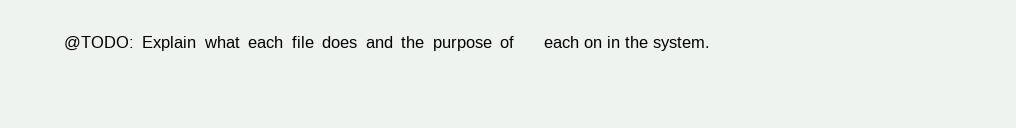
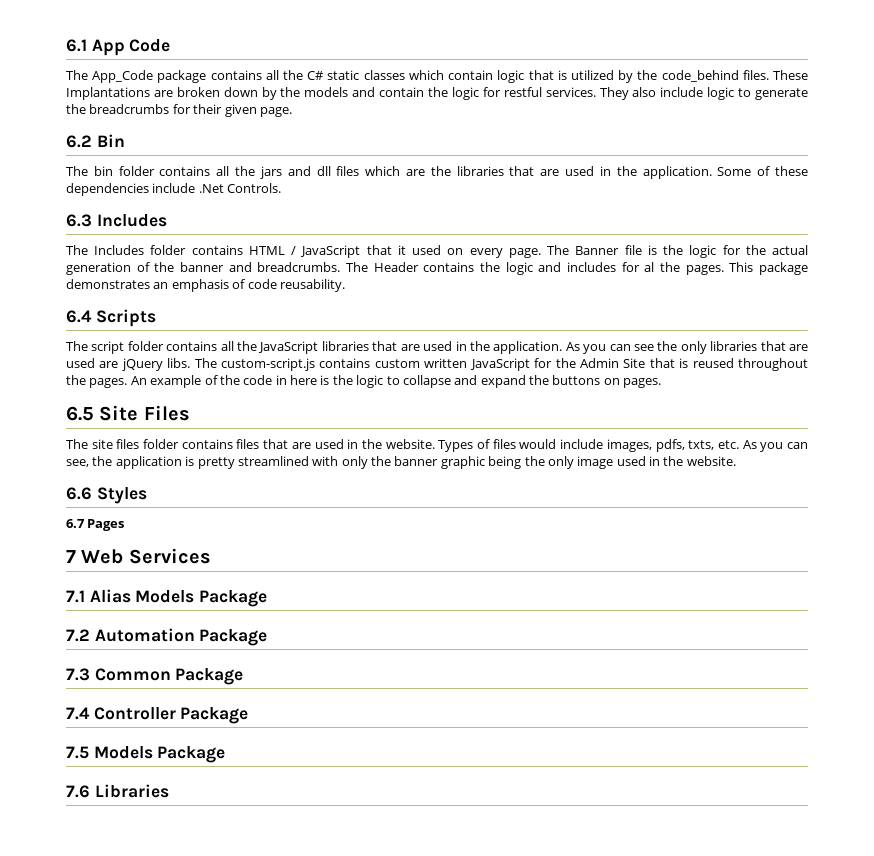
[64,36,710,51] @TODO: Explain what each file does and the purpose of each on in the system. -> [66,39,171,56] [66,70,809,83] [66,87,809,100] [66,104,292,117] [66,134,125,148] [66,166,809,179] [66,183,282,196] [66,214,167,227] [66,245,808,258] [66,262,808,275] [66,279,345,292] [66,309,156,327] [66,341,808,354] [66,358,808,371] [66,375,662,388] [66,405,190,421] [66,439,808,452] [66,456,736,469] [66,487,147,504] [66,519,125,531] [66,548,211,564] [66,589,268,607] [66,628,268,646] [66,668,244,685] [66,707,249,724] [66,746,226,763] [66,784,169,798] 6.1 App Code // The App_Code package contains all the C# static classes which contain logic that is utilized by the code_behind files. These Implantations are broken down by the models and contain the logic for restful services. They also include logic to generate the breadcrumbs for their given page. // 6.2 Bin // The bin folder contains all the jars and dll files which are the libraries that are used in the application. Some of these dependencies include .Net Controls. // 6.3 Includes // The Includes folder contains HTML / JavaScript that it used on every page. The Banner file is the logic for the actual generation of the banner and breadcrumbs. The Header contains the logic and includes for al the pages. This package demonstrates an emphasis of code reusability. // 6.4 Scripts // The script folder contains all the JavaScript libraries that are used in the application. As you can see the only libraries that are used are jQuery libs. The custom-script.js contains custom written JavaScript for the Admin Site that is reused throughout the pages. An example of the code in here is the logic to collapse and expand the buttons on pages. // 6.5 Site Files // The site files folder contains files that are used in the website. Types of files would include images, pdfs, txts, etc. As you can see, the application is pretty streamlined with only the banner graphic being the only image used in the website. // 6.6 Styles // 6.7 Pages // 7 Web Services // 7.1 Alias Models Package // 7.2 Automation Package // 7.3 Common Package // 7.4 Controller Package // 7.5 Models Package // 7.6 Libraries

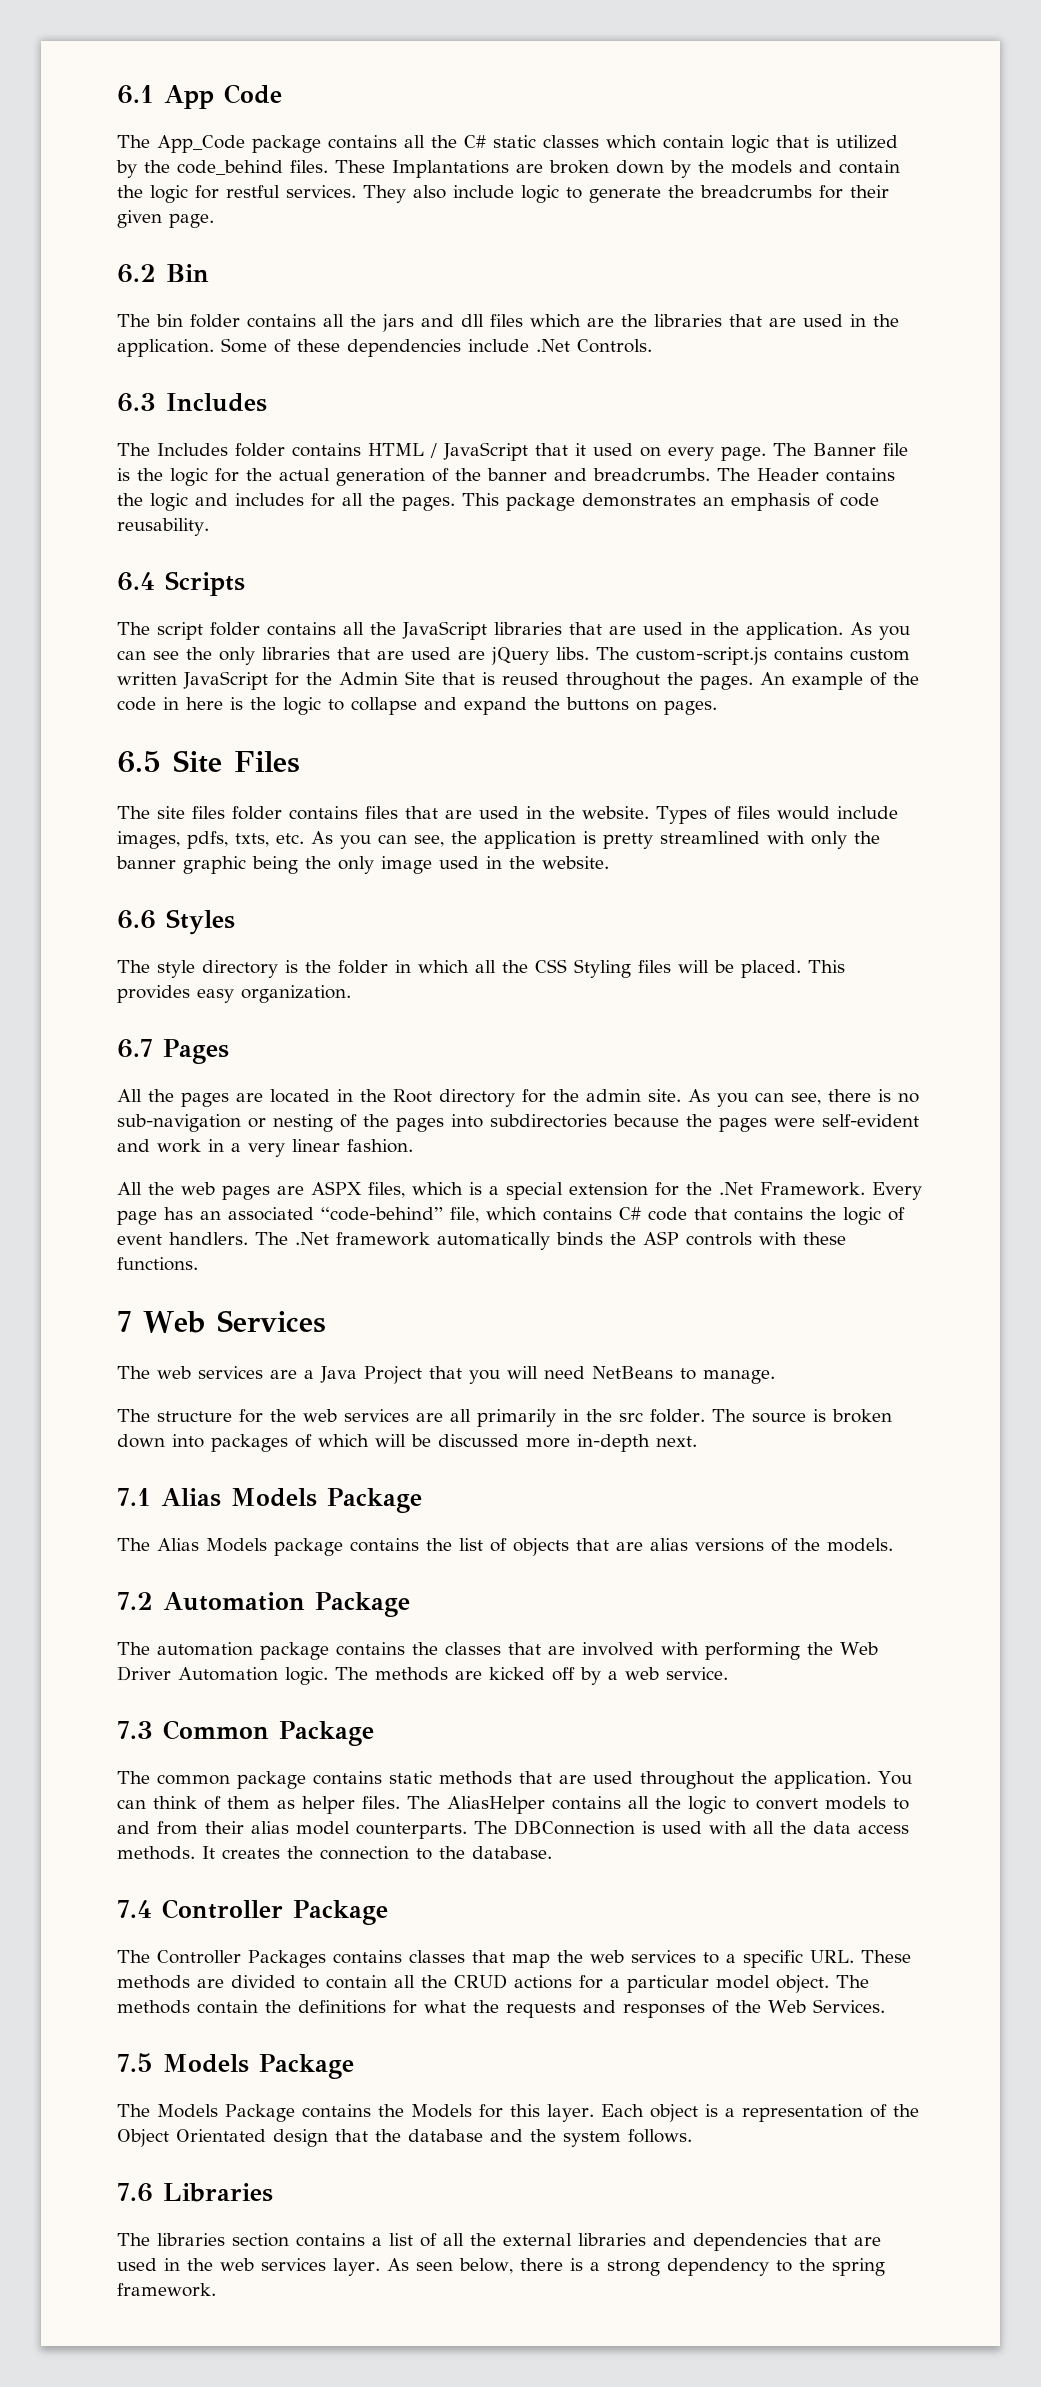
[644,262,655,272] al -> [342,493,363,506] all
[66,519,125,531] [66,548,211,564] [66,589,268,607] [66,628,268,646] [66,668,244,685] [66,707,249,724] [66,746,226,763] [66,784,169,798] 6.7 Pages // 7 Web Services // 7.1 Alias Models Package // 7.2 Automation Package // 7.3 Common Package // 7.4 Controller Package // 7.5 Models Package // 7.6 Libraries -> [117,959,845,978] [117,985,351,1003] [117,1039,229,1064] [117,1089,919,1107] [117,1114,919,1132] [117,1139,413,1157] [117,1181,922,1200] [117,1207,905,1225] [117,1231,846,1250] [117,1257,198,1271] [117,1310,326,1333] [117,1366,775,1384] [117,1409,892,1427] [117,1434,697,1452] [117,1488,422,1513] [117,1538,893,1556] [117,1592,410,1617] [117,1642,878,1660] [117,1666,728,1685] [117,1720,374,1746] [117,1771,912,1789] [117,1796,909,1814] [117,1820,909,1839] [117,1846,552,1860] [117,1899,388,1925] [117,1950,911,1968] [117,1974,869,1993] [117,1999,885,2018] [117,2053,354,2079] [117,2104,919,2122] [117,2129,692,2147] [117,2183,273,2202] [117,2233,881,2251] [117,2258,885,2276] [117,2283,216,2297] The style directory is the folder in which all the CSS Styling files will be placed. This provides easy organization. // 6.7 Pages // All the pages are located in the Root directory for the admin site. As you can see, there is no sub-navigation or nesting of the pages into subdirectories because the pages were self-evident and work in a very linear fashion. // All the web pages are ASPX files, which is a special extension for the .Net Framework. Every page has an associated “code-behind” file, which contains C# code that contains the logic of event handlers. The .Net framework automatically binds the ASP controls with these functions. // 7 Web Services // The web services are a Java Project that you will need NetBeans to manage. // The structure for the web services are all primarily in the src folder. The source is broken down into packages of which will be discussed more in-depth next. // 7.1 Alias Models Package // The Alias Models package contains the list of objects that are alias versions of the models. // 7.2 Automation Package // The automation package contains the classes that are involved with performing the Web Driver Automation logic. The methods are kicked off by a web service. // 7.3 Common Package // The common package contains static methods that are used throughout the application. You can think of them as helper files. The AliasHelper contains all the logic to convert models to and from their alias model counterparts. The DBConnection is used with all the data access methods. It creates the connection to the database. // 7.4 Controller Package // The Controller Packages contains classes that map the web services to a specific URL. These methods are divided to contain all the CRUD actions for a particular model object. The methods contain the definitions for what the requests and responses of the Web Services. // 7.5 Models Package // The Models Package contains the Models for this layer. Each object is a representation of the Object Orientated design that the database and the system follows. // 7.6 Libraries // The libraries section contains a list of all the external libraries and dependencies that are used in the web services layer. As seen below, there is a strong dependency to the spring framework.

